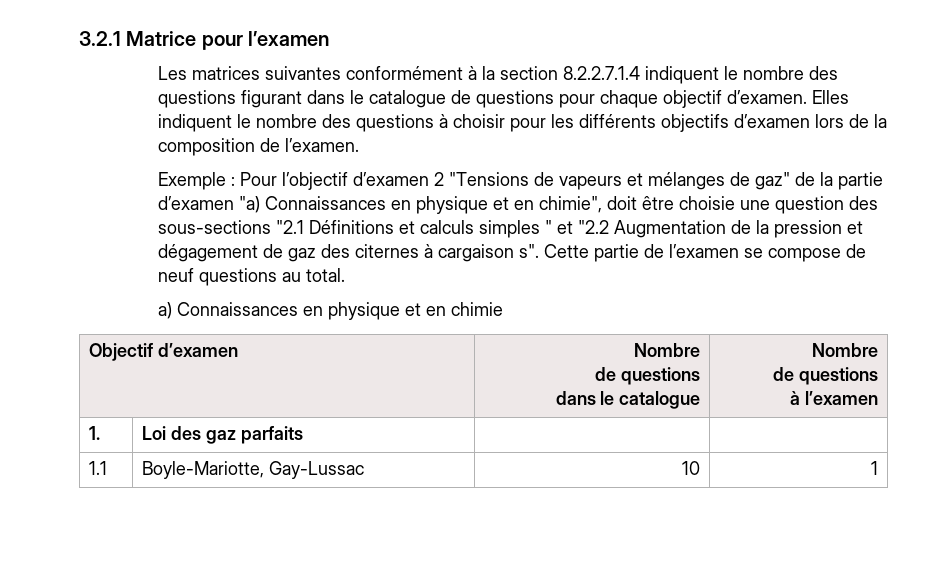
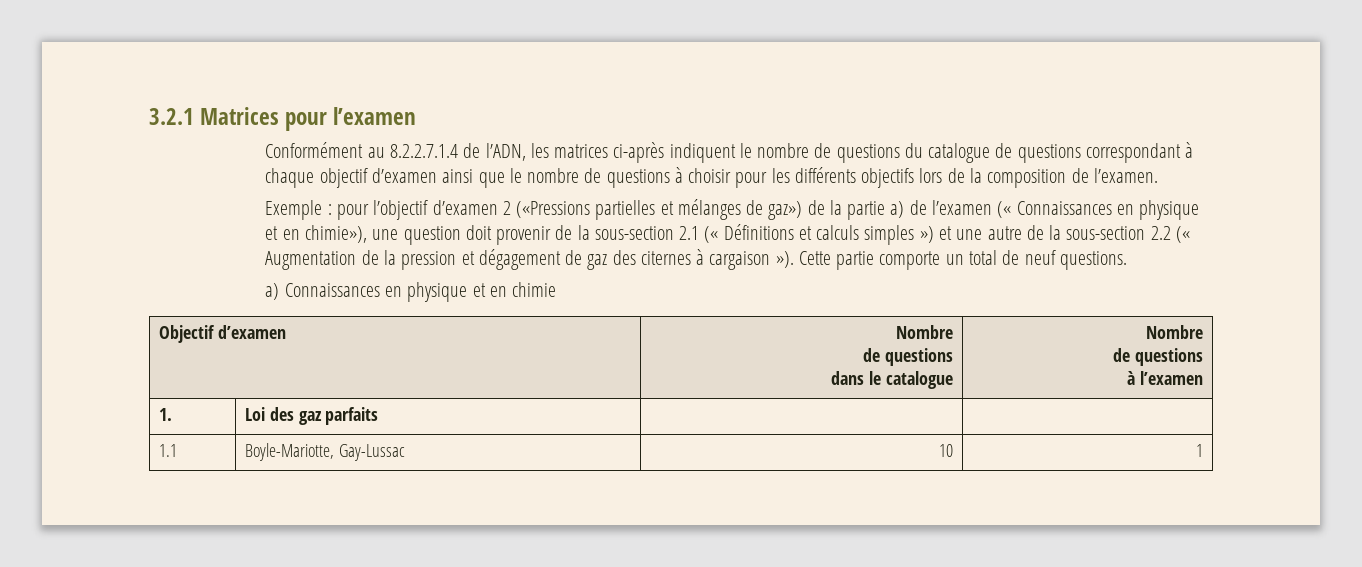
[126,31,197,46] Matrice -> [200,107,280,125] Matrices
[157,66,838,84] [157,90,849,108] [157,114,351,132] Les matrices suivantes conformément à la section 8.2.2.7.1.4 indiquent le nombre des questions figurant dans le catalogue de questions pour chaque objectif d’examen. Elles indiquent le nombre des -> [265,142,1194,163] [265,168,602,188] Conformément au 8.2.2.7.1.4 de l’ADN, les matrices ci-après indiquent le nombre de questions du catalogue de questions correspondant à chaque objectif d’examen ainsi que le nombre de
[733,114,810,128] d’examen -> (915, 178) none
[239,172,277,186] Pour -> [337,204,370,220] pour
[448,172,622,190] "Tensions de vapeurs -> [516,200,656,220] («Pressions partielles
[754,172,790,190] gaz" -> [768,201,803,220] gaz»)
[157,196,878,214] [157,220,609,238] d’examen "a) Connaissances en physique et en chimie", doit être choisie une question des sous-sections "2.1 Définitions et calculs simples " et "2.2 -> [890,200,1200,220] [265,224,1190,245] a) de l’examen (« Connaissances en physique et en chimie»), une question doit provenir de la sous-section 2.1 (« Définitions et calculs simples ») et une autre de la sous-section 2.2 («
[518,244,539,258] s". -> [775,251,794,268] »).
[643,244,866,262] [157,268,345,286] de l’examen se compose de neuf questions au total. -> [879,250,1127,270] comporte un total de neuf questions.

